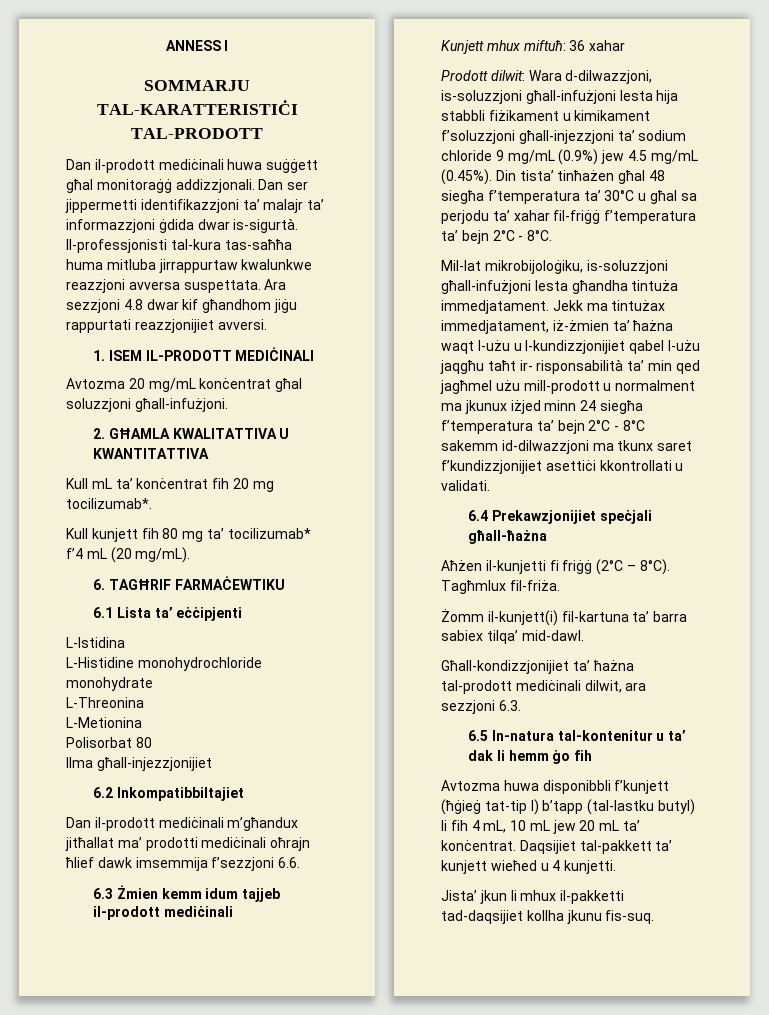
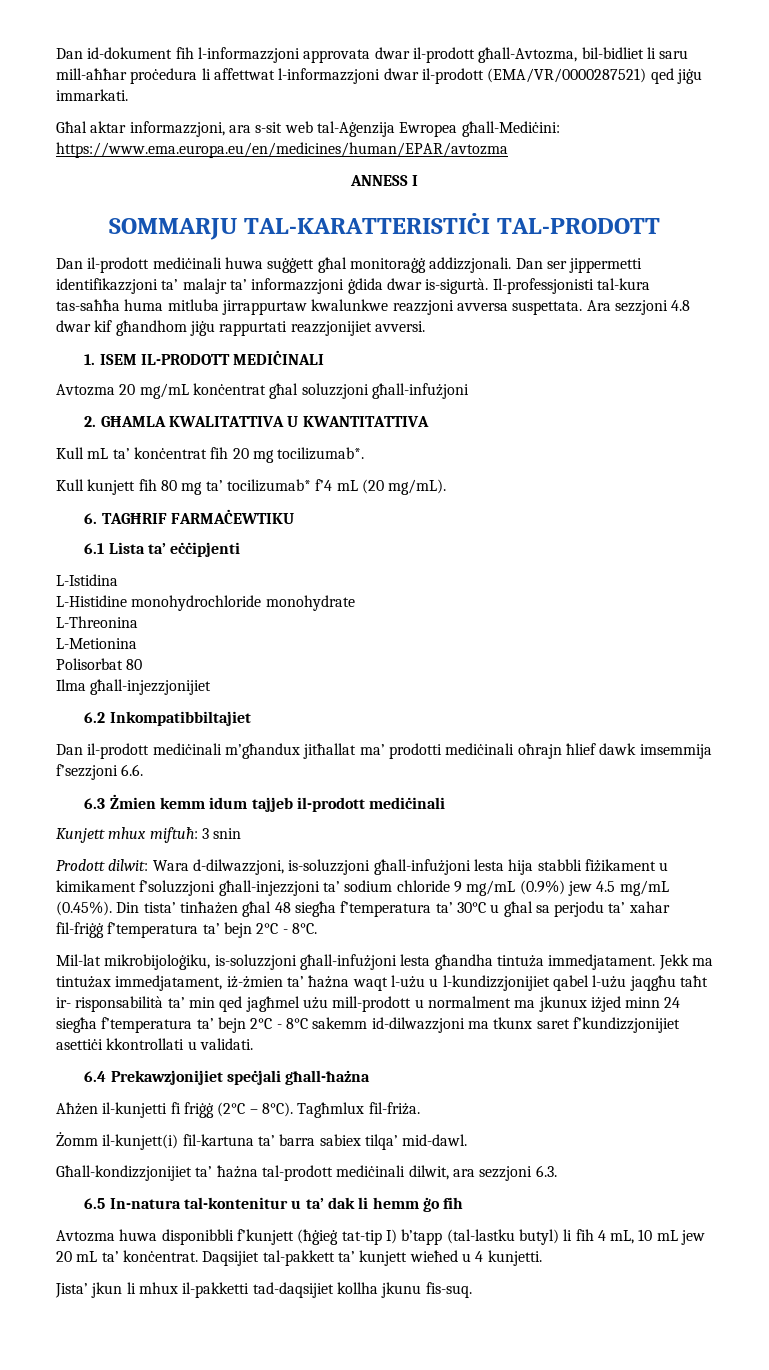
(165, 45) none -> [56,47,689,63] [56,68,702,84] [56,89,128,101] [56,121,560,137] [56,142,508,158] Dan id-dokument fih l-informazzjoni approvata dwar il-prodott għall-Avtozma, bil-bidliet li saru mill-aħħar proċedura li affettwat l-informazzjoni dwar il-prodott (EMA/VR/0000287521) qed jiġu immarkati. // Għal aktar informazzjoni, ara s-sit web tal-Aġenzija Ewropea għall-Mediċini: https://www.ema.europa.eu/en/medicines/human/EPAR/avtozma //
[134,398,228,412] għall-infużjoni. -> [371,383,469,399] għall-infużjoni
[569,40,626,51] 36 xahar -> [201,828,242,839] 3 snin

